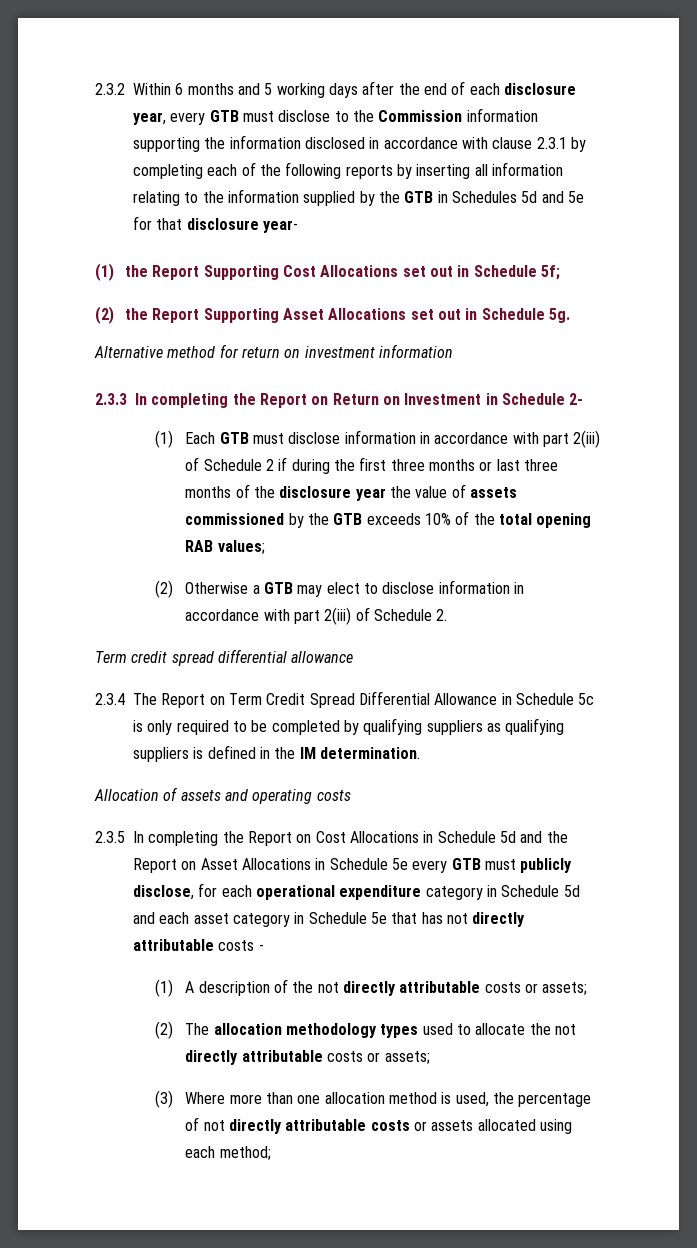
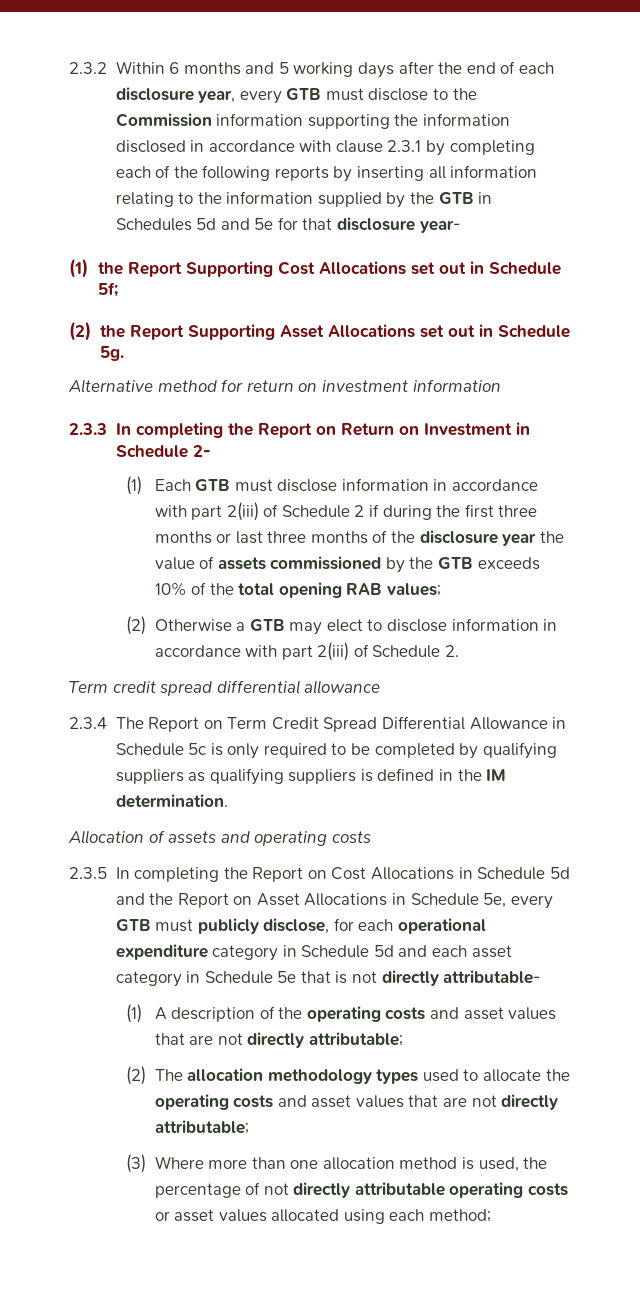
[391,858,408,870] 5e -> [483,893,507,908] 5e,
[421,912,526,927] [133,939,264,951] has not directly attributable costs - -> [335,970,541,986] is not directly attributable-
[317,981,588,996] not directly attributable costs or assets; -> [306,1006,557,1022] [154,1032,403,1048] operating costs and asset values that are not directly attributable;
[554,1024,576,1035] [185,1050,430,1065] not directly attributable costs or assets; -> [154,1094,559,1110] [154,1120,249,1134] operating costs and asset values that are not directly attributable;
[370,1120,474,1131] costs or assets -> [449,1182,569,1198] [154,1209,267,1222] operating costs or asset values

